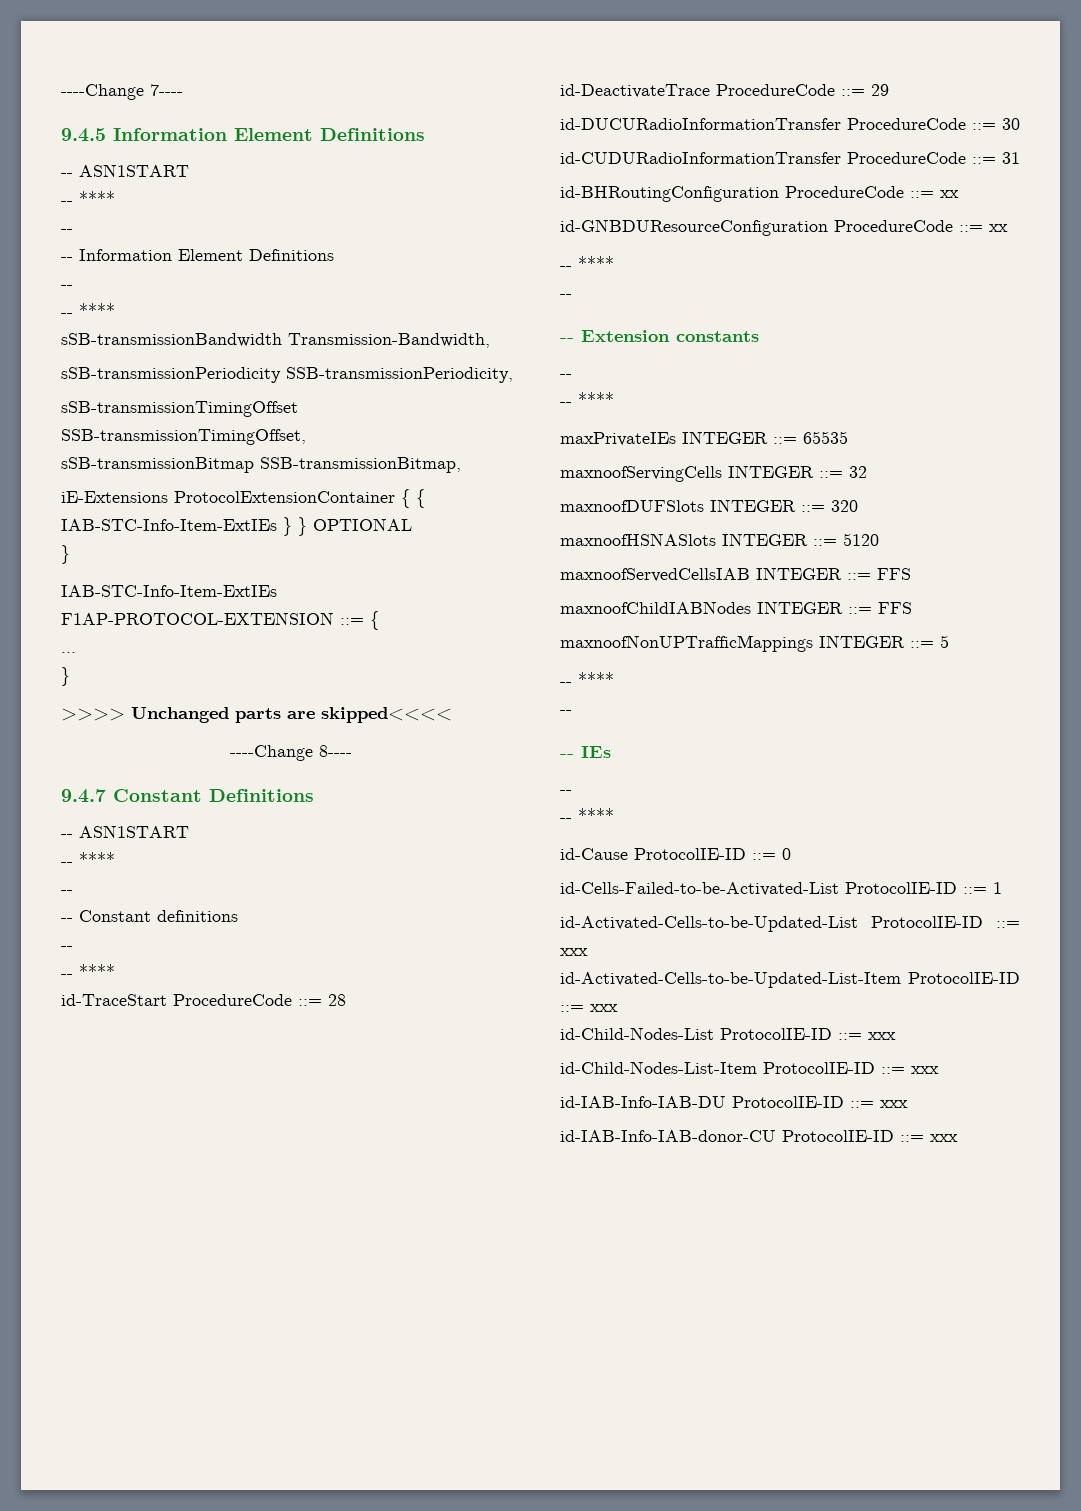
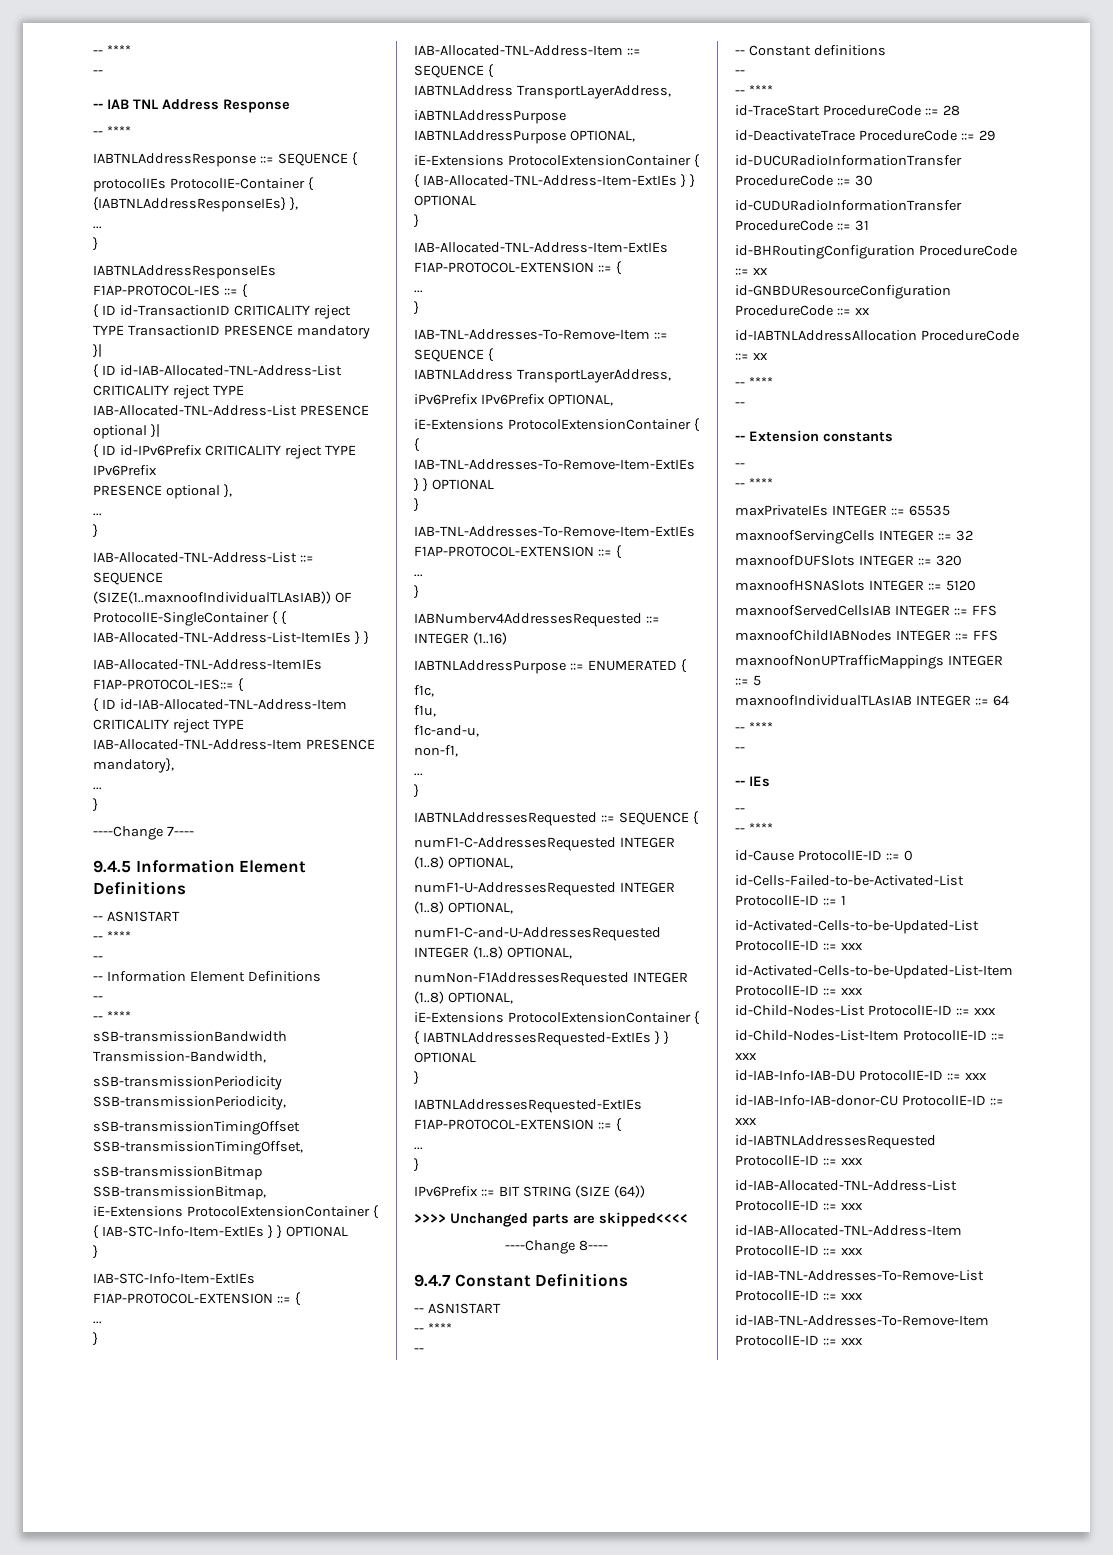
(61, 92) none -> [93,45,131,55] [93,70,103,75] [93,99,290,113] [93,126,131,136] [93,152,357,167] [93,177,313,192] [93,197,298,212] [93,226,102,229] [93,237,98,251] [93,265,276,279] [93,284,247,298] [93,304,351,319] [93,325,370,339] [93,344,102,358] [93,364,342,378] [93,385,244,399] [93,405,369,416] [93,424,160,439] [93,444,356,459] [93,465,157,476] [93,484,232,499] [93,513,102,516] [93,524,98,538] [93,552,314,563] [93,572,163,585] [93,591,352,604] [93,611,286,626] [93,631,369,645] [93,659,322,670] [93,678,243,692] [93,698,347,712] [93,719,244,733] [93,739,375,750] [93,758,174,773] [93,787,102,790] [93,798,98,812] -- **** // -- // -- IAB TNL Address Response // -- **** // IABTNLAddressResponse ::= SEQUENCE { // protocolIEs ProtocolIE-Container { {IABTNLAddressResponseIEs} }, // ... // } // IABTNLAddressResponseIEs F1AP-PROTOCOL-IES ::= { // { ID id-TransactionID CRITICALITY reject TYPE TransactionID PRESENCE mandatory }| // { ID id-IAB-Allocated-TNL-Address-List CRITICALITY reject TYPE IAB-Allocated-TNL-Address-List PRESENCE optional }| // { ID id-IPv6Prefix CRITICALITY reject TYPE IPv6Prefix // PRESENCE optional }, // ... // } // IAB-Allocated-TNL-Address-List ::= SEQUENCE (SIZE(1..maxnoofIndividualTLAsIAB)) OF ProtocolIE-SingleContainer { { IAB-Allocated-TNL-Address-List-ItemIEs } } // IAB-Allocated-TNL-Address-ItemIEs F1AP-PROTOCOL-IES::= { // { ID id-IAB-Allocated-TNL-Address-Item CRITICALITY reject TYPE IAB-Allocated-TNL-Address-Item PRESENCE mandatory}, // ... // } //
(70, 676) none -> [414,45,641,56] [414,64,493,78] [414,85,671,99] [414,110,566,124] [414,130,635,144] [414,154,699,168] [414,174,695,188] [414,195,476,206] [414,214,419,228] [414,242,668,253] [414,261,621,275] [414,290,423,293] [414,301,419,315] [414,329,668,340] [414,348,493,362] [414,369,671,383] [414,394,613,406] [414,418,699,432] [414,438,419,452] [414,459,695,470] [414,478,494,492] [414,498,419,512] [414,526,695,537] [414,545,621,559] [414,574,423,577] [414,585,419,599] [414,613,660,627] [414,632,507,645] [414,659,686,674] [414,685,434,697] [414,705,436,717] [414,725,479,737] [414,745,458,757] [414,773,423,776] [414,784,419,798] [414,811,698,826] [414,837,675,851] [414,856,513,869] [414,882,675,896] [414,901,513,914] [414,927,661,941] [414,946,572,959] [414,972,688,986] [414,991,513,1004] [414,1011,699,1025] [414,1031,669,1046] [414,1052,476,1063] [414,1071,419,1085] [414,1099,642,1113] [414,1118,621,1132] [414,1147,423,1150] [414,1158,419,1172] [414,1185,645,1198] // IAB-Allocated-TNL-Address-Item ::= SEQUENCE { // IABTNLAddress TransportLayerAddress, // iABTNLAddressPurpose IABTNLAddressPurpose OPTIONAL, // iE-Extensions ProtocolExtensionContainer { { IAB-Allocated-TNL-Address-Item-ExtIEs } } OPTIONAL // } // IAB-Allocated-TNL-Address-Item-ExtIEs F1AP-PROTOCOL-EXTENSION ::= { // ... // } // IAB-TNL-Addresses-To-Remove-Item ::= SEQUENCE { // IABTNLAddress TransportLayerAddress, // iPv6Prefix IPv6Prefix OPTIONAL, // iE-Extensions ProtocolExtensionContainer { { IAB-TNL-Addresses-To-Remove-Item-ExtIEs } } OPTIONAL // } // IAB-TNL-Addresses-To-Remove-Item-ExtIEs F1AP-PROTOCOL-EXTENSION ::= { // ... // } // IABNumberv4AddressesRequested ::= INTEGER (1..16) // IABTNLAddressPurpose ::= ENUMERATED { // f1c, // f1u, // f1c-and-u, // non-f1, // ... // } // IABTNLAddressesRequested ::= SEQUENCE { // numF1-C-AddressesRequested INTEGER (1..8) OPTIONAL, // numF1-U-AddressesRequested INTEGER (1..8) OPTIONAL, // numF1-C-and-U-AddressesRequested INTEGER (1..8) OPTIONAL, // numNon-F1AddressesRequested INTEGER (1..8) OPTIONAL, // iE-Extensions ProtocolExtensionContainer { { IABTNLAddressesRequested-ExtIEs } } OPTIONAL // } // IABTNLAddressesRequested-ExtIEs F1AP-PROTOCOL-EXTENSION ::= { // ... // } // IPv6Prefix ::= BIT STRING (SIZE (64))
(1008, 228) none -> [735,330,1019,341] [735,353,768,360] // id-IABTNLAddressAllocation ProcedureCode ::= xx
(949, 641) none -> [735,695,1009,706] // maxnoofIndividualTLAsIAB INTEGER ::= 64
(958, 1138) none -> [735,1135,936,1149] [735,1155,863,1166] [735,1180,957,1191] [735,1200,863,1211] [735,1225,962,1236] [735,1245,863,1256] [735,1270,984,1281] [735,1290,863,1301] [735,1315,989,1326] [735,1335,863,1346] // id-IABTNLAddressesRequested ProtocolIE-ID ::= xxx // id-IAB-Allocated-TNL-Address-List ProtocolIE-ID ::= xxx // id-IAB-Allocated-TNL-Address-Item ProtocolIE-ID ::= xxx // id-IAB-TNL-Addresses-To-Remove-List ProtocolIE-ID ::= xxx // id-IAB-TNL-Addresses-To-Remove-Item ProtocolIE-ID ::= xxx

